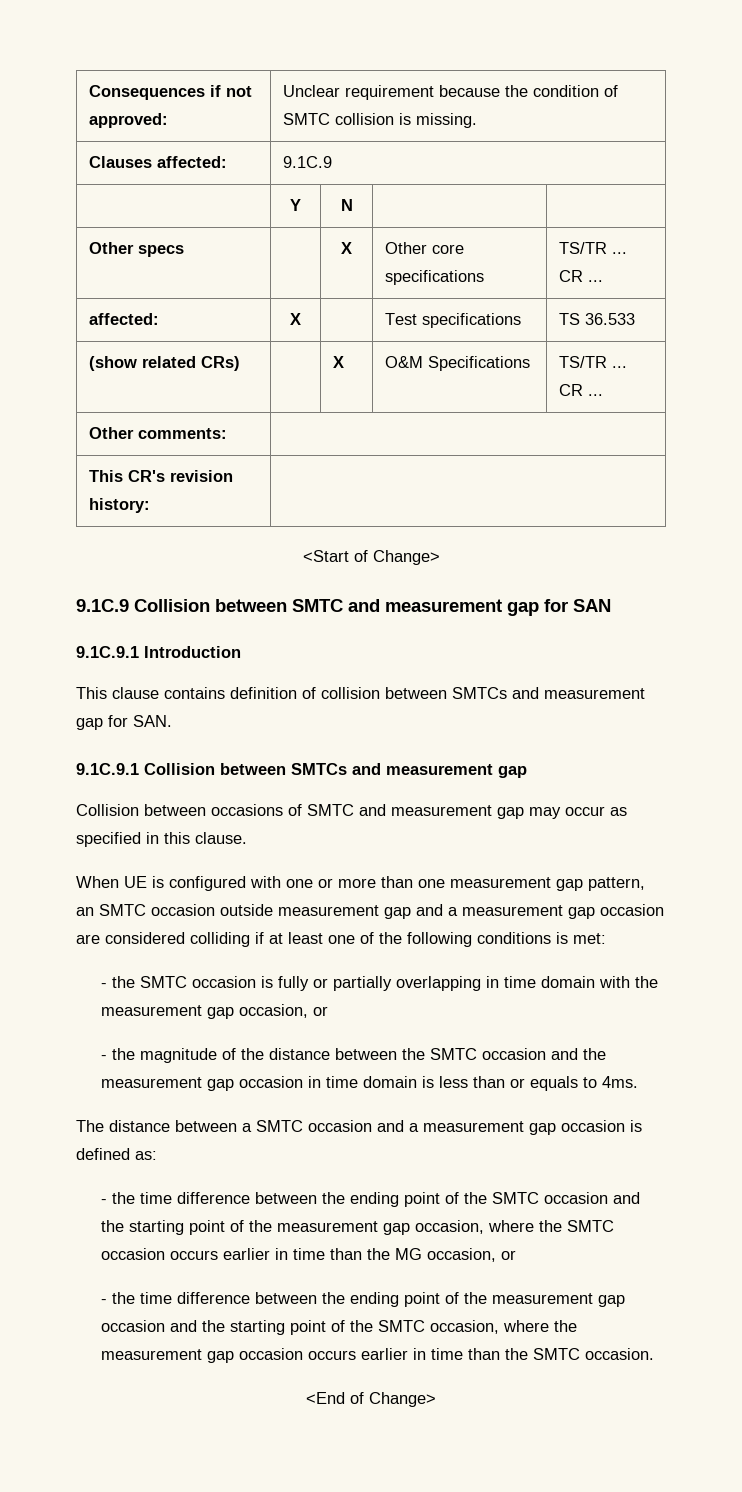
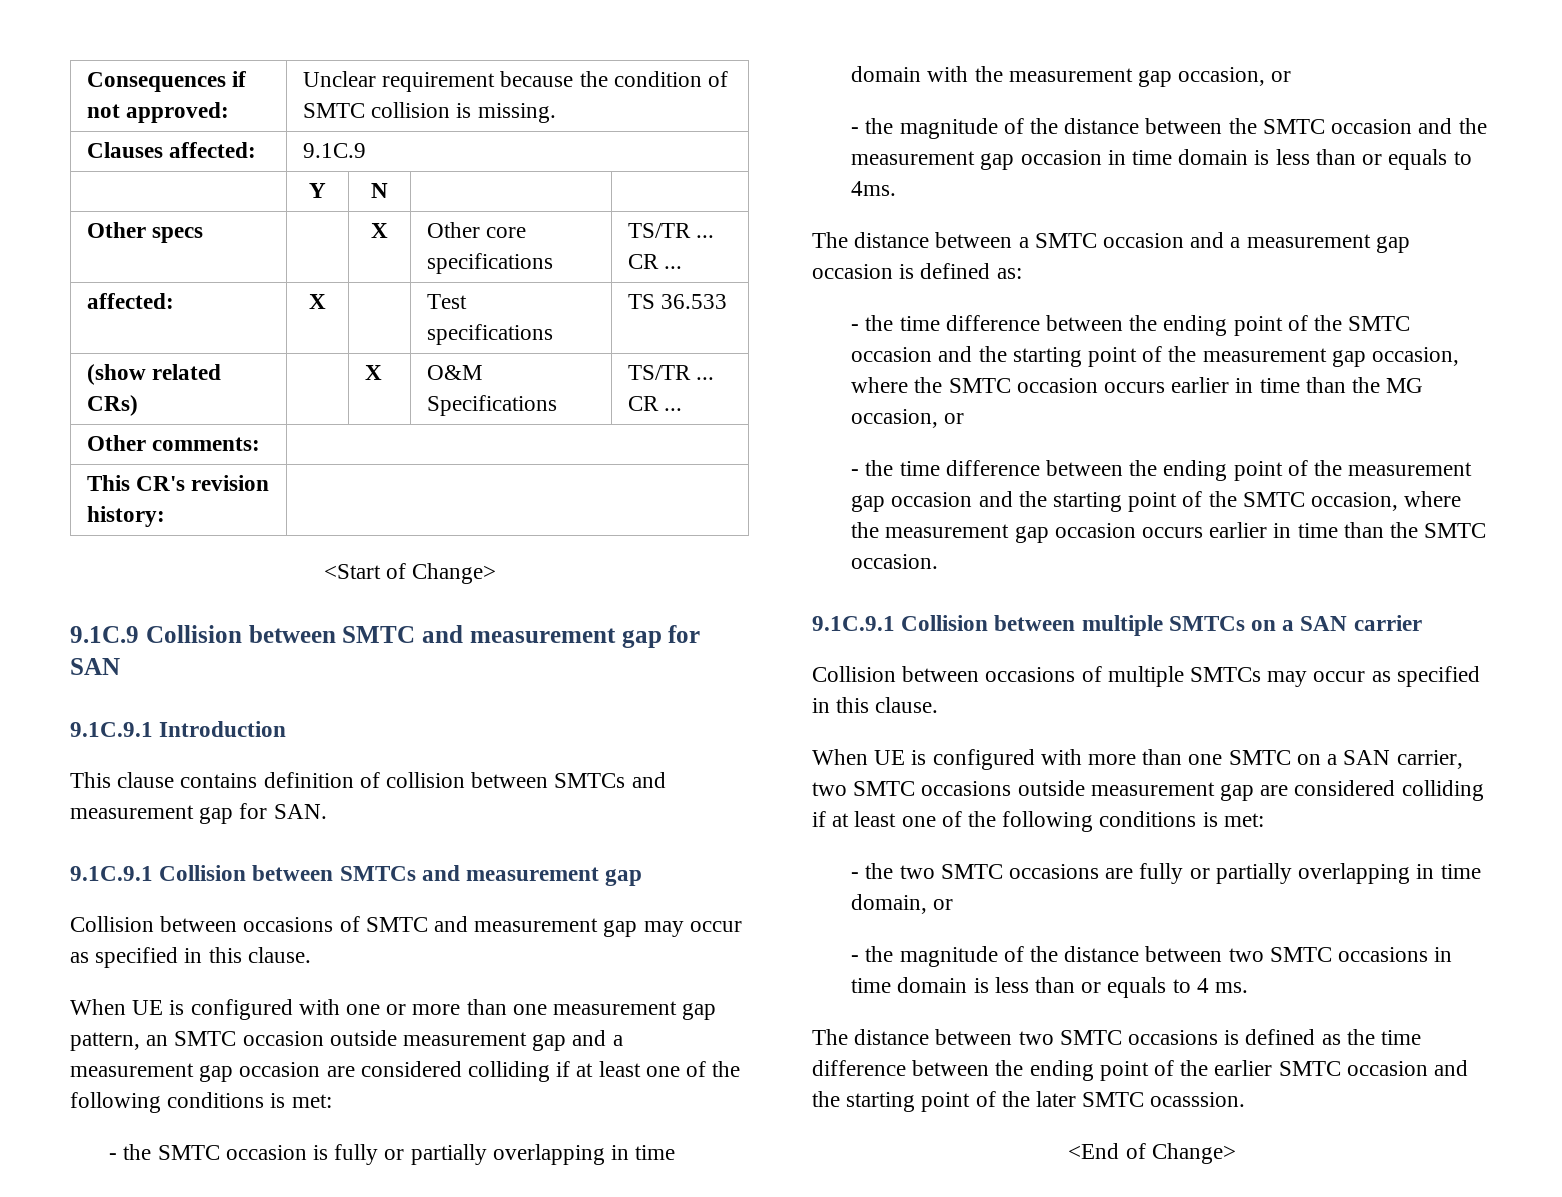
(655, 1354) none -> [812,615,1422,636] [812,666,1480,687] [812,697,939,713] [812,749,1463,770] [812,780,1484,801] [812,811,1264,832] [851,863,1481,884] [851,894,954,914] [851,946,1453,967] [851,977,1249,998] [812,1029,1422,1045] [812,1060,1469,1081] [812,1091,1246,1112] // 9.1C.9.1 Collision between multiple SMTCs on a SAN carrier // Collision between occasions of multiple SMTCs may occur as specified in this clause. // When UE is configured with more than one SMTC on a SAN carrier, two SMTC occasions outside measurement gap are considered colliding if at least one of the following conditions is met: // - the two SMTC occasions are fully or partially overlapping in time domain, or // - the magnitude of the distance between two SMTC occasions in time domain is less than or equals to 4 ms. // The distance between two SMTC occasions is defined as the time difference between the ending point of the earlier SMTC occasion and the starting point of the later SMTC ocasssion.

